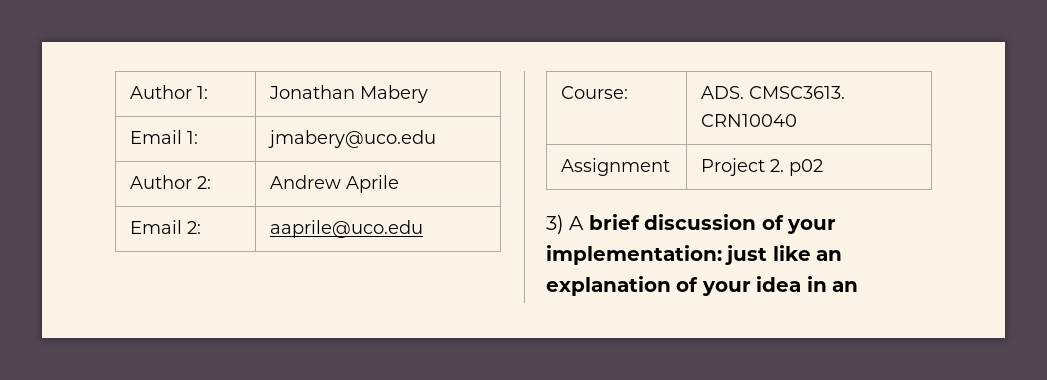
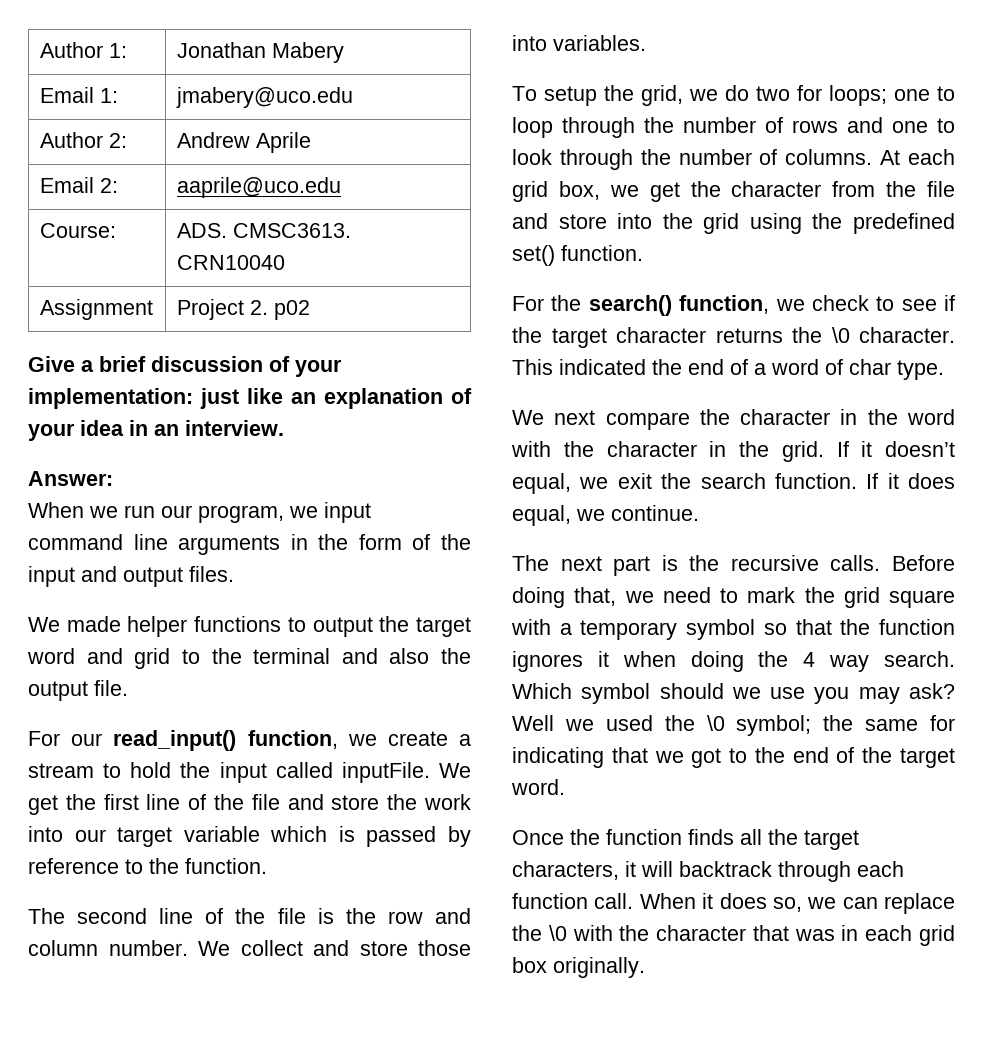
[546,215,585,234] 3) A -> [28,356,94,372] Give a
(858, 286) none -> [185,420,284,436] [28,471,113,486] [28,502,371,523] [28,534,471,555] [28,566,234,587] [28,616,472,637] [27,648,471,669] [28,680,128,701] [28,730,472,751] [28,762,471,783] [28,794,472,815] [28,826,471,847] [28,858,267,874] [28,908,471,924] [28,940,471,956] [512,35,646,51] [512,85,955,106] [512,117,955,138] [512,149,955,170] [512,181,955,202] [512,213,955,234] [512,245,643,266] [512,295,955,316] [512,327,955,348] [512,359,944,380] [512,409,955,430] [511,441,955,462] [512,473,955,494] [512,505,699,526] [512,555,955,576] [512,587,955,608] [511,619,955,640] [512,651,955,672] [512,683,955,704] [512,715,955,736] [512,747,955,768] [511,779,565,795] [512,829,859,850] [512,861,904,882] [512,893,955,914] [512,925,955,946] [512,957,645,978] interview. // Answer: // When we run our program, we input command line arguments in the form of the input and output files. // We made helper functions to output the target word and grid to the terminal and also the output file. // For our read_input() function, we create a stream to hold the input called inputFile. We get the first line of the file and store the work into our target variable which is passed by reference to the function. // The second line of the file is the row and column number. We collect and store those into variables. // To setup the grid, we do two for loops; one to loop through the number of rows and one to look through the number of columns. At each grid box, we get the character from the file and store into the grid using the predefined set() function. // For the search() function, we check to see if the target character returns the \0 character. This indicated the end of a word of char type. // We next compare the character in the word with the character in the grid. If it doesn’t equal, we exit the search function. If it does equal, we continue. // The next part is the recursive calls. Before doing that, we need to mark the grid square with a temporary symbol so that the function ignores it when doing the 4 way search. Which symbol should we use you may ask? Well we used the \0 symbol; the same for indicating that we got to the end of the target word. // Once the function finds all the target characters, it will backtrack through each function call. When it does so, we can replace the \0 with the character that was in each grid box originally.

